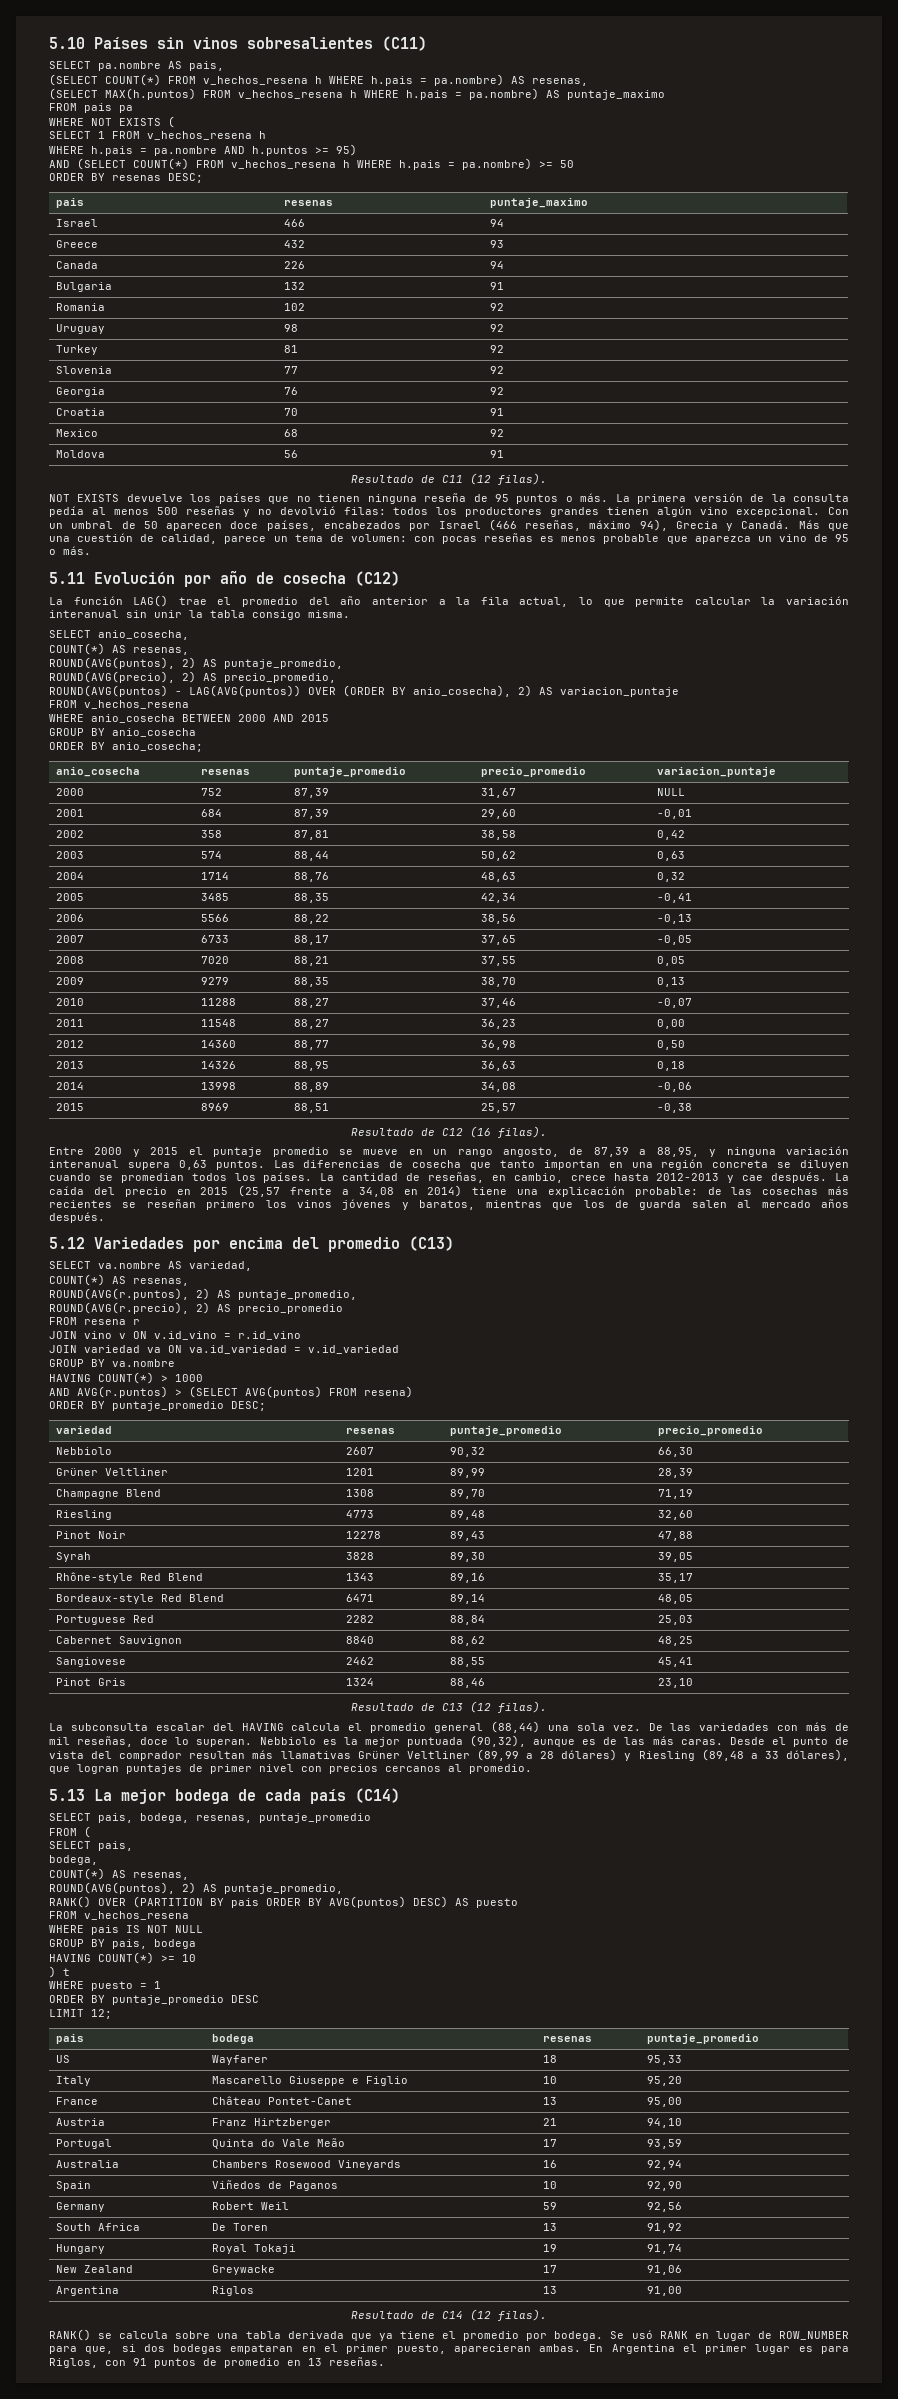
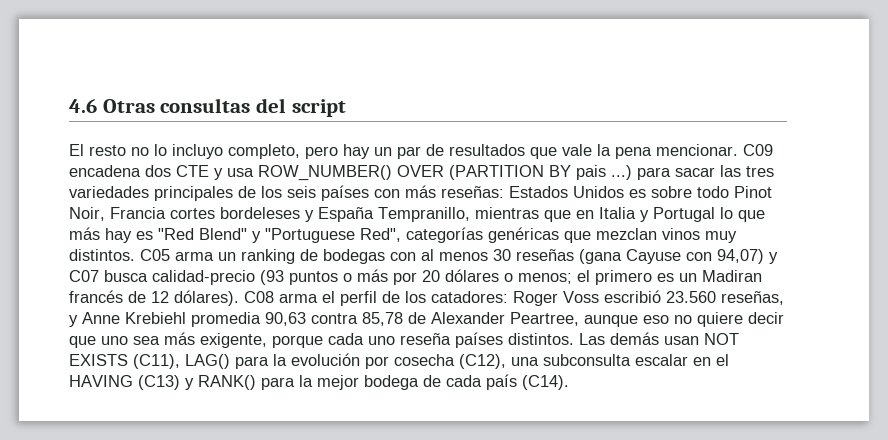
[49,36,427,51] [49,61,224,71] [49,74,588,86] [49,88,665,100] [49,103,133,113] [49,116,175,128] [49,131,266,140] [49,144,357,156] [49,158,574,170] [49,173,203,183] [55,198,84,208] [283,200,333,206] [489,198,588,208] [55,219,98,227] [283,219,305,227] [489,219,504,227] [55,240,98,248] [283,240,305,248] [489,240,504,248] [55,261,98,269] [283,261,305,269] [489,261,504,269] [55,282,112,292] [283,282,305,290] [489,282,504,290] [55,303,105,311] [283,303,305,311] [489,303,504,311] [55,324,105,334] [283,324,298,332] [489,324,504,332] [55,345,98,355] [283,345,298,353] [489,345,504,353] [55,366,112,374] [283,366,298,374] [489,366,504,374] [55,387,105,397] [283,387,298,395] [489,387,504,395] [55,408,105,416] [283,408,298,416] [489,408,504,416] [55,429,98,437] [283,429,298,437] [489,429,504,437] [55,450,105,458] [283,450,298,458] [489,450,504,458] [351,473,547,485] [49,493,850,504] [49,506,850,517] [49,519,850,531] [49,533,850,544] [49,546,91,555] [49,570,400,587] [49,595,849,607] [49,610,350,620] [49,630,189,640] [49,643,189,655] [49,657,343,669] [49,671,336,683] [49,685,679,697] [49,700,189,709] [49,714,329,723] [49,728,196,737] [49,742,203,752] [55,767,140,777] [200,769,250,775] [293,767,406,777] [480,767,586,777] [656,767,776,777] [55,788,84,796] [200,788,222,796] [293,788,329,798] [480,788,516,798] [656,788,685,796] [55,809,84,817] [200,809,222,817] [293,809,329,819] [480,809,516,819] [656,809,692,819] [55,830,84,838] [200,830,222,838] [293,830,329,840] [480,830,516,840] [656,830,685,840] [55,851,84,859] [200,851,222,859] [293,851,329,861] [480,851,516,861] [656,851,685,861] [55,872,84,880] [200,872,229,880] [293,872,329,882] [480,872,516,882] [656,872,685,882] [55,893,84,901] [200,893,229,901] [293,893,329,903] [480,893,516,903] [656,893,692,903] [55,914,84,922] [200,914,229,922] [293,914,329,924] [480,914,516,924] [656,914,692,924] [55,935,84,943] [200,935,229,943] [293,935,329,945] [480,935,516,945] [656,935,692,945] [55,956,84,964] [200,956,229,964] [293,956,329,966] [480,956,516,966] [656,956,685,966] [55,977,84,985] [200,977,229,985] [293,977,329,987] [480,977,516,987] [656,977,685,987] [55,998,84,1006] [200,998,236,1006] [293,998,329,1008] [480,998,516,1008] [656,998,692,1008] [55,1019,84,1027] [200,1019,236,1027] [293,1019,329,1029] [480,1019,516,1029] [656,1019,685,1029] [55,1040,84,1048] [200,1040,236,1048] [293,1040,329,1050] [480,1040,516,1050] [656,1040,685,1050] [55,1061,84,1069] [200,1061,236,1069] [293,1061,329,1071] [480,1061,516,1071] [656,1061,685,1071] [55,1082,84,1090] [200,1082,236,1090] [293,1082,329,1092] [480,1082,516,1092] [656,1082,692,1092] [55,1103,84,1111] [200,1103,229,1111] [293,1103,329,1113] [480,1103,516,1113] [656,1103,692,1113] [351,1126,547,1138] [49,1146,850,1157] [49,1159,849,1170] [49,1172,850,1183] [49,1185,850,1197] [49,1199,849,1210] [49,1212,105,1223] [49,1236,454,1252] [49,1261,252,1271] [49,1274,189,1286] [49,1288,357,1300] [49,1302,343,1314] [49,1317,140,1325] [49,1331,301,1340] [49,1345,399,1354] [49,1359,175,1367] [49,1372,203,1384] [49,1386,413,1398] [49,1401,266,1411] [55,1426,112,1434] [345,1428,395,1434] [449,1426,562,1436] [657,1426,763,1436] [55,1447,112,1455] [345,1447,374,1455] [449,1447,485,1457] [657,1447,693,1457] [55,1468,168,1476] [345,1468,374,1476] [449,1468,485,1478] [657,1468,693,1478] [55,1489,161,1499] [345,1489,374,1497] [449,1489,485,1499] [657,1489,693,1499] [55,1510,112,1520] [345,1510,374,1518] [449,1510,485,1520] [657,1510,693,1520] [55,1531,126,1539] [345,1531,381,1539] [449,1531,485,1541] [657,1531,693,1541] [55,1552,91,1562] [345,1552,374,1560] [449,1552,485,1562] [657,1552,693,1562] [55,1572,203,1583] [345,1573,374,1581] [449,1573,485,1583] [657,1573,693,1583] [55,1594,224,1604] [345,1594,374,1602] [449,1594,485,1604] [657,1594,693,1604] [55,1615,154,1625] [345,1615,374,1623] [449,1615,485,1625] [657,1615,693,1625] [55,1636,182,1646] [345,1636,374,1644] [449,1636,485,1646] [657,1636,693,1646] [55,1657,126,1667] [345,1657,374,1665] [449,1657,485,1667] [657,1657,693,1667] [55,1678,126,1686] [345,1678,374,1686] [449,1678,485,1688] [657,1678,693,1688] [351,1701,547,1713] [49,1721,850,1733] [49,1735,850,1747] [49,1749,850,1761] [49,1764,532,1774] [49,1788,400,1804] [49,1813,371,1823] [49,1826,91,1838] [49,1841,133,1851] [49,1855,98,1865] [49,1868,189,1880] [49,1882,343,1894] [49,1896,518,1908] [49,1911,189,1920] [49,1925,203,1935] [49,1939,196,1949] [49,1952,196,1964] [49,1966,70,1978] [49,1981,161,1991] [49,1995,259,2005] [49,2009,112,2019] [55,2034,84,2044] [211,2034,254,2044] [542,2036,592,2042] [646,2034,759,2044] [55,2055,70,2063] [211,2055,268,2065] [542,2055,557,2063] [646,2055,682,2065] [55,2076,91,2086] [211,2076,408,2086] [542,2076,557,2084] [646,2076,682,2086] [55,2097,98,2105] [211,2096,352,2105] [542,2097,557,2105] [646,2097,682,2107] [55,2118,105,2126] [211,2118,331,2128] [542,2118,557,2126] [646,2118,682,2128] [55,2139,112,2149] [211,2138,345,2149] [542,2139,557,2147] [646,2139,682,2149] [55,2160,119,2168] [211,2160,401,2170] [542,2160,557,2168] [646,2160,682,2170] [55,2181,91,2191] [211,2180,338,2191] [542,2181,557,2189] [646,2181,682,2191] [55,2202,105,2212] [211,2202,289,2210] [542,2202,557,2210] [646,2202,682,2212] [55,2223,140,2231] [211,2223,268,2231] [542,2223,557,2231] [646,2223,682,2233] [55,2244,105,2254] [211,2244,296,2254] [542,2244,557,2252] [646,2244,682,2254] [55,2265,133,2273] [211,2265,275,2275] [542,2265,557,2273] [646,2265,682,2275] [55,2286,119,2296] [211,2286,254,2296] [542,2286,557,2294] [646,2286,682,2296] [351,2309,547,2321] [49,2329,850,2341] [49,2344,850,2354] [49,2357,385,2368] 5.10 Países sin vinos sobresalientes (C11) // SELECT pa.nombre AS pais, // (SELECT COUNT(*) FROM v_hechos_resena h WHERE h.pais = pa.nombre) AS resenas, // (SELECT MAX(h.puntos) FROM v_hechos_resena h WHERE h.pais = pa.nombre) AS puntaje_maximo // FROM pais pa // WHERE NOT EXISTS ( // SELECT 1 FROM v_hechos_resena h // WHERE h.pais = pa.nombre AND h.puntos >= 95) // AND (SELECT COUNT(*) FROM v_hechos_resena h WHERE h.pais = pa.nombre) >= 50 // ORDER BY resenas DESC; // pais | resenas | puntaje_maximo // Israel | 466 | 94 // Greece | 432 | 93 // Canada | 226 | 94 // Bulgaria | 132 | 91 // Romania | 102 | 92 // Uruguay | 98 | 92 // Turkey | 81 | 92 // Slovenia | 77 | 92 // Georgia | 76 | 92 // Croatia | 70 | 91 // Mexico | 68 | 92 // Moldova | 56 | 91 // Resultado de C11 (12 filas). // NOT EXISTS devuelve los países que no tienen ninguna reseña de 95 puntos o más. La primera versión de la consulta pedía al menos 500 reseñas y no devolvió filas: todos los productores grandes tienen algún vino excepcional. Con un umbral de 50 aparecen doce países, encabezados por Israel (466 reseñas, máximo 94), Grecia y Canadá. Más que una cuestión de calidad, parece un tema de volumen: con pocas reseñas es menos probable que aparezca un vino de 95 o más. // 5.11 Evolución por año de cosecha (C12) // La función LAG() trae el promedio del año anterior a la fila actual, lo que permite calcular la variación interanual sin unir la tabla consigo misma. // SELECT anio_cosecha, // COUNT(*) AS resenas, // ROUND(AVG(puntos), 2) AS puntaje_promedio, // ROUND(AVG(precio), 2) AS precio_promedio, // ROUND(AVG(puntos) - LAG(AVG(puntos)) OVER (ORDER BY anio_cosecha), 2) AS variacion_puntaje // FROM v_hechos_resena // WHERE anio_cosecha BETWEEN 2000 AND 2015 // GROUP BY anio_cosecha // ORDER BY anio_cosecha; // anio_cosecha | resenas | puntaje_promedio | precio_promedio | variacion_puntaje // 2000 | 752 | 87,39 | 31,67 | NULL // 2001 | 684 | 87,39 | 29,60 | -0,01 // 2002 | 358 | 87,81 | 38,58 | 0,42 // 2003 | 574 | 88,44 | 50,62 | 0,63 // 2004 | 1714 | 88,76 | 48,63 | 0,32 // 2005 | 3485 | 88,35 | 42,34 | -0,41 // 2006 | 5566 | 88,22 | 38,56 | -0,13 // 2007 | 6733 | 88,17 | 37,65 | -0,05 // 2008 | 7020 | 88,21 | 37,55 | 0,05 // 2009 | 9279 | 88,35 | 38,70 | 0,13 // 2010 | 11288 | 88,27 | 37,46 | -0,07 // 2011 | 11548 | 88,27 | 36,23 | 0,00 // 2012 | 14360 | 88,77 | 36,98 | 0,50 // 2013 | 14326 | 88,95 | 36,63 | 0,18 // 2014 | 13998 | 88,89 | 34,08 | -0,06 // 2015 | 8969 | 88,51 | 25,57 | -0,38 // Resultado de C12 (16 filas). // Entre 2000 y 2015 el puntaje promedio se mueve en un rango angosto, de 87,39 a 88,95, y ninguna variación interanual supera 0,63 puntos. Las diferencias de cosecha que tanto importan en una región concreta se diluyen cuando se promedian todos los países. La cantidad de reseñas, en cambio, crece hasta 2012-2013 y cae después. La caída del precio en 2015 (25,57 frente a 34,08 en 2014) tiene una explicación probable: de las cosechas más recientes se reseñan primero los vinos jóvenes y baratos, mientras que los de guarda salen al mercado años después. // 5.12 Variedades por encima del promedio (C13) // SELECT va.nombre AS variedad, // COUNT(*) AS resenas, // ROUND(AVG(r.puntos), 2) AS puntaje_promedio, // ROUND(AVG(r.precio), 2) AS precio_promedio // FROM resena r // JOIN vino v ON v.id_vino = r.id_vino // JOIN variedad va ON va.id_variedad = v.id_variedad // GROUP BY va.nombre // HAVING COUNT(*) > 1000 // AND AVG(r.puntos) > (SELECT AVG(puntos) FROM resena) // ORDER BY puntaje_promedio DESC; // variedad | resenas | puntaje_promedio | precio_promedio // Nebbiolo | 2607 | 90,32 | 66,30 // Grüner Veltliner | 1201 | 89,99 | 28,39 // Champagne Blend | 1308 | 89,70 | 71,19 // Riesling | 4773 | 89,48 | 32,60 // Pinot Noir | 12278 | 89,43 | 47,88 // Syrah | 3828 | 89,30 | 39,05 // Rhône-style Red Blend | 1343 | 89,16 | 35,17 // Bordeaux-style Red Blend | 6471 | 89,14 | 48,05 // Portuguese Red | 2282 | 88,84 | 25,03 // Cabernet Sauvignon | 8840 | 88,62 | 48,25 // Sangiovese | 2462 | 88,55 | 45,41 // Pinot Gris | 1324 | 88,46 | 23,10 // Resultado de C13 (12 filas). // La subconsulta escalar del HAVING calcula el promedio general (88,44) una sola vez. De las variedades con más de mil reseñas, doce lo superan. Nebbiolo es la mejor puntuada (90,32), aunque es de las más caras. Desde el punto de vista del comprador resultan más llamativas Grüner Veltliner (89,99 a 28 dólares) y Riesling (89,48 a 33 dólares), que logran puntajes de primer nivel con precios cercanos al promedio. // 5.13 La mejor bodega de cada país (C14) // SELECT pais, bodega, resenas, puntaje_promedio // FROM ( // SELECT pais, // bodega, // COUNT(*) AS resenas, // ROUND(AVG(puntos), 2) AS puntaje_promedio, // RANK() OVER (PARTITION BY pais ORDER BY AVG(puntos) DESC) AS puesto // FROM v_hechos_resena // WHERE pais IS NOT NULL // GROUP BY pais, bodega // HAVING COUNT(*) >= 10 // ) t // WHERE puesto = 1 // ORDER BY puntaje_promedio DESC // LIMIT 12; // pais | bodega | resenas | puntaje_promedio // US | Wayfarer | 18 | 95,33 // Italy | Mascarello Giuseppe e Figlio | 10 | 95,20 // France | Château Pontet-Canet | 13 | 95,00 // Austria | Franz Hirtzberger | 21 | 94,10 // Portugal | Quinta do Vale Meão | 17 | 93,59 // Australia | Chambers Rosewood Vineyards | 16 | 92,94 // Spain | Viñedos de Paganos | 10 | 92,90 // Germany | Robert Weil | 59 | 92,56 // South Africa | De Toren | 13 | 91,92 // Hungary | Royal Tokaji | 19 | 91,74 // New Zealand | Greywacke | 17 | 91,06 // Argentina | Riglos | 13 | 91,00 // Resultado de C14 (12 filas). // RANK() se calcula sobre una tabla derivada que ya tiene el promedio por bodega. Se usó RANK en lugar de ROW_NUMBER para que, si dos bodegas empataran en el primer puesto, aparecieran ambas. En Argentina el primer lugar es para Riglos, con 91 puntos de promedio en 13 reseñas. -> [69,98,346,117] [69,144,773,159] [69,165,774,181] [69,185,772,201] [69,207,765,222] [69,227,737,243] [69,249,778,264] [69,269,762,285] [69,290,784,306] [69,312,784,327] [69,332,739,348] [69,353,729,369] [69,374,569,390] 4.6 Otras consultas del script // El resto no lo incluyo completo, pero hay un par de resultados que vale la pena mencionar. C09 encadena dos CTE y usa ROW_NUMBER() OVER (PARTITION BY pais ...) para sacar las tres variedades principales de los seis países con más reseñas: Estados Unidos es sobre todo Pinot Noir, Francia cortes bordeleses y España Tempranillo, mientras que en Italia y Portugal lo que más hay es "Red Blend" y "Portuguese Red", categorías genéricas que mezclan vinos muy distintos. C05 arma un ranking de bodegas con al menos 30 reseñas (gana Cayuse con 94,07) y C07 busca calidad-precio (93 puntos o más por 20 dólares o menos; el primero es un Madiran francés de 12 dólares). C08 arma el perfil de los catadores: Roger Voss escribió 23.560 reseñas, y Anne Krebiehl promedia 90,63 contra 85,78 de Alexander Peartree, aunque eso no quiere decir que uno sea más exigente, porque cada uno reseña países distintos. Las demás usan NOT EXISTS (C11), LAG() para la evolución por cosecha (C12), una subconsulta escalar en el HAVING (C13) y RANK() para la mejor bodega de cada país (C14).

